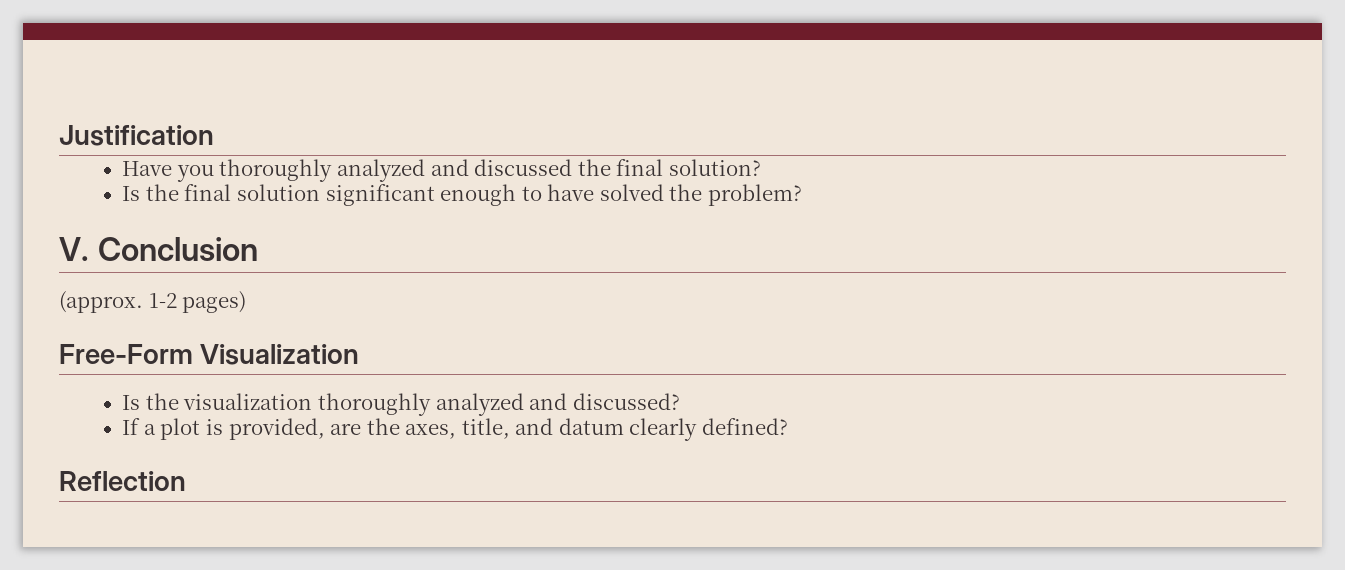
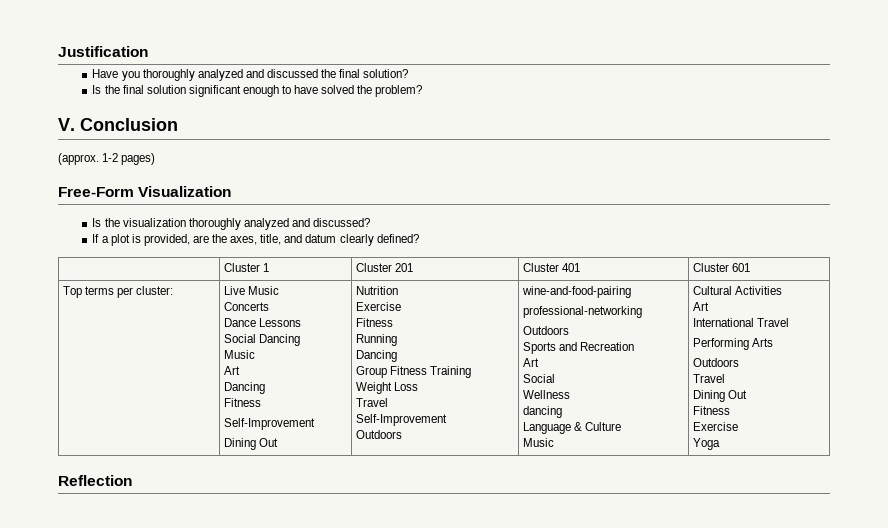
(788, 426) none -> [223,263,270,272] [355,263,414,272] [522,263,581,272] [692,263,751,272] [62,286,174,298] [223,286,280,295] [223,302,269,311] [223,318,302,327] [223,334,301,346] [223,350,255,359] [223,366,240,375] [223,382,265,394] [223,398,261,407] [223,418,315,430] [223,438,279,450] [355,286,398,295] [355,302,401,311] [355,318,393,327] [355,334,397,346] [355,350,397,362] [355,366,472,378] [355,382,419,394] [355,398,388,407] [355,414,447,426] [355,430,402,439] [521,286,631,298] [522,306,642,318] [522,326,569,335] [522,342,635,354] [522,358,539,367] [522,374,555,383] [522,390,570,399] [522,406,562,418] [522,422,622,434] [522,438,554,447] [692,286,783,295] [692,302,709,311] [692,318,790,327] [692,338,774,350] [692,358,739,367] [692,374,725,383] [692,390,748,402] [692,406,730,415] [692,422,738,431] [692,438,720,450] // | Cluster 1 | Cluster 201 | Cluster 401 | Cluster 601 // Top terms per cluster: | Live Music // Concerts // Dance Lessons // Social Dancing // Music // Art // Dancing // Fitness // Self-Improvement // Dining Out | Nutrition // Exercise // Fitness // Running // Dancing // Group Fitness Training // Weight Loss // Travel // Self-Improvement // Outdoors | wine-and-food-pairing // professional-networking // Outdoors // Sports and Recreation // Art // Social // Wellness // dancing // Language & Culture // Music | Cultural Activities // Art // International Travel // Performing Arts // Outdoors // Travel // Dining Out // Fitness // Exercise // Yoga

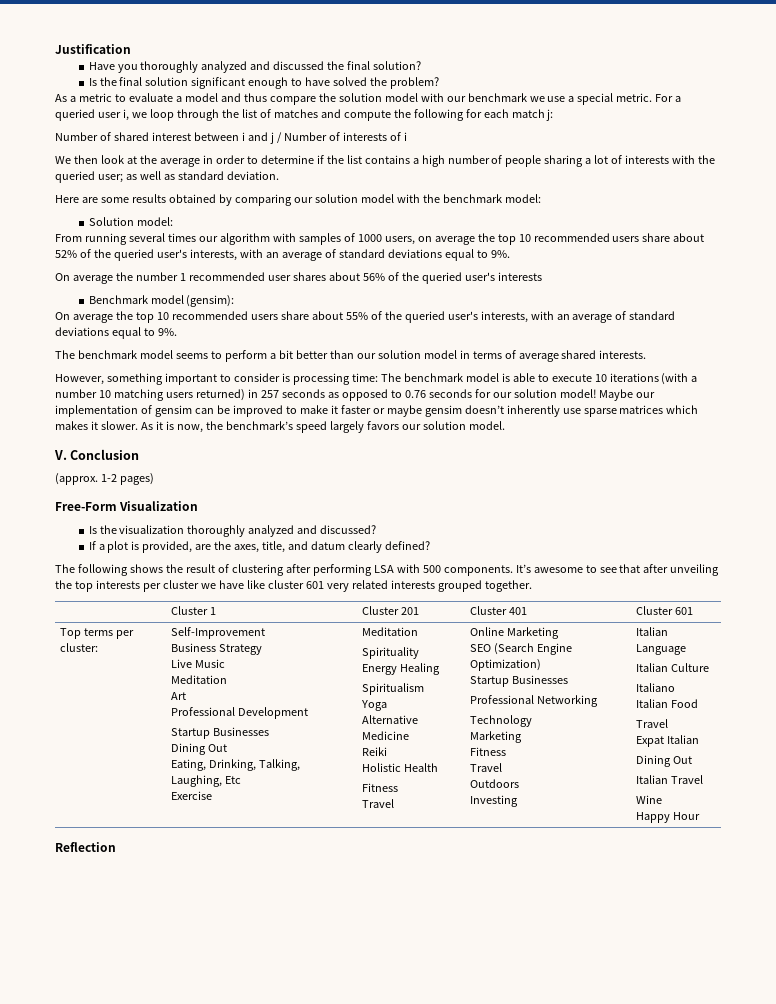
(423, 91) none -> [55,93,682,105] [55,109,554,121] [55,132,407,144] [55,155,716,167] [55,171,279,183] [55,194,541,206] [88,217,173,226] [55,233,705,245] [55,249,510,261] [55,272,542,284] [88,295,235,307] [55,311,676,323] [55,327,177,339] [55,350,647,362] [55,373,698,385] [55,389,656,401] [55,405,699,417] [55,421,505,433] // As a metric to evaluate a model and thus compare the solution model with our benchmark we use a special metric. For a queried user i, we loop through the list of matches and compute the following for each match j: // Number of shared interest between i and j / Number of interests of i // We then look at the average in order to determine if the list contains a high number of people sharing a lot of interests with the queried user; as well as standard deviation. // Here are some results obtained by comparing our solution model with the benchmark model: // Solution model: // From running several times our algorithm with samples of 1000 users, on average the top 10 recommended users share about 52% of the queried user's interests, with an average of standard deviations equal to 9%. // On average the number 1 recommended user shares about 56% of the queried user's interests // Benchmark model (gensim): // On average the top 10 recommended users share about 55% of the queried user's interests, with an average of standard deviations equal to 9%. // The benchmark model seems to perform a bit better than our solution model in terms of average shared interests. // However, something important to consider is processing time: The benchmark model is able to execute 10 iterations (with a number 10 matching users returned) in 257 seconds as opposed to 0.76 seconds for our solution model! Maybe our implementation of gensim can be improved to make it faster or maybe gensim doesn’t inherently use sparse matrices which makes it slower. As it is now, the benchmark’s speed largely favors our solution model.
(419, 238) none -> [55,564,720,576] [55,580,532,592] // The following shows the result of clustering after performing LSA with 500 components. It’s awesome to see that after unveiling the top interests per cluster we have like cluster 601 very related interests grouped together.
(174, 290) none -> [171,627,266,639] [171,643,263,655] Self-Improvement // Business Strategy //
[223,302,269,311] [223,318,302,327] [223,334,301,346] [223,350,255,359] [223,366,240,375] [223,382,265,394] [223,398,261,407] [223,418,315,430] [223,438,279,450] [355,286,398,295] [355,302,401,311] [355,318,393,327] [355,334,397,346] [355,350,397,362] [355,366,472,378] [355,382,419,394] [355,398,388,407] [355,414,447,426] [355,430,402,439] [521,286,631,298] [522,306,642,318] [522,326,569,335] [522,342,635,354] [522,358,539,367] [522,374,555,383] [522,390,570,399] [522,406,562,418] [522,422,622,434] [522,438,554,447] [692,286,783,295] [692,302,709,311] [692,318,790,327] [692,338,774,350] [692,358,739,367] [692,374,725,383] [692,390,748,402] [692,406,730,415] [692,422,738,431] [692,438,720,450] Concerts // Dance Lessons // Social Dancing // Music // Art // Dancing // Fitness // Self-Improvement // Dining Out | Nutrition // Exercise // Fitness // Running // Dancing // Group Fitness Training // Weight Loss // Travel // Self-Improvement // Outdoors | wine-and-food-pairing // professional-networking // Outdoors // Sports and Recreation // Art // Social // Wellness // dancing // Language & Culture // Music | Cultural Activities // Art // International Travel // Performing Arts // Outdoors // Travel // Dining Out // Fitness // Exercise // Yoga -> [171,675,228,684] [171,692,187,700] [171,707,309,719] [171,727,270,739] [171,743,228,755] [171,759,301,771] [171,775,242,787] [171,791,213,800] [362,627,419,636] [362,647,420,659] [362,663,441,675] [362,683,425,695] [361,700,388,711] [362,715,419,724] [362,731,410,740] [362,747,388,756] [362,763,439,772] [362,783,399,792] [362,799,395,808] [470,627,560,639] [470,643,573,655] [470,659,542,671] [470,675,569,687] [470,695,599,707] [470,715,533,727] [470,731,523,743] [470,747,507,756] [470,763,503,772] [470,779,520,788] [470,795,519,807] [636,627,669,636] [636,644,687,655] [636,663,710,672] [636,683,676,692] [636,699,699,708] [636,719,669,728] [636,735,700,747] [636,755,693,767] [636,775,704,784] [636,795,663,804] [636,812,701,823] Meditation // Art // Professional Development // Startup Businesses // Dining Out // Eating, Drinking, Talking, Laughing, Etc // Exercise | Meditation // Spirituality // Energy Healing // Spiritualism // Yoga // Alternative Medicine // Reiki // Holistic Health // Fitness // Travel | Online Marketing // SEO (Search Engine Optimization) // Startup Businesses // Professional Networking // Technology // Marketing // Fitness // Travel // Outdoors // Investing | Italian Language // Italian Culture // Italiano // Italian Food // Travel // Expat Italian // Dining Out // Italian Travel // Wine // Happy Hour

